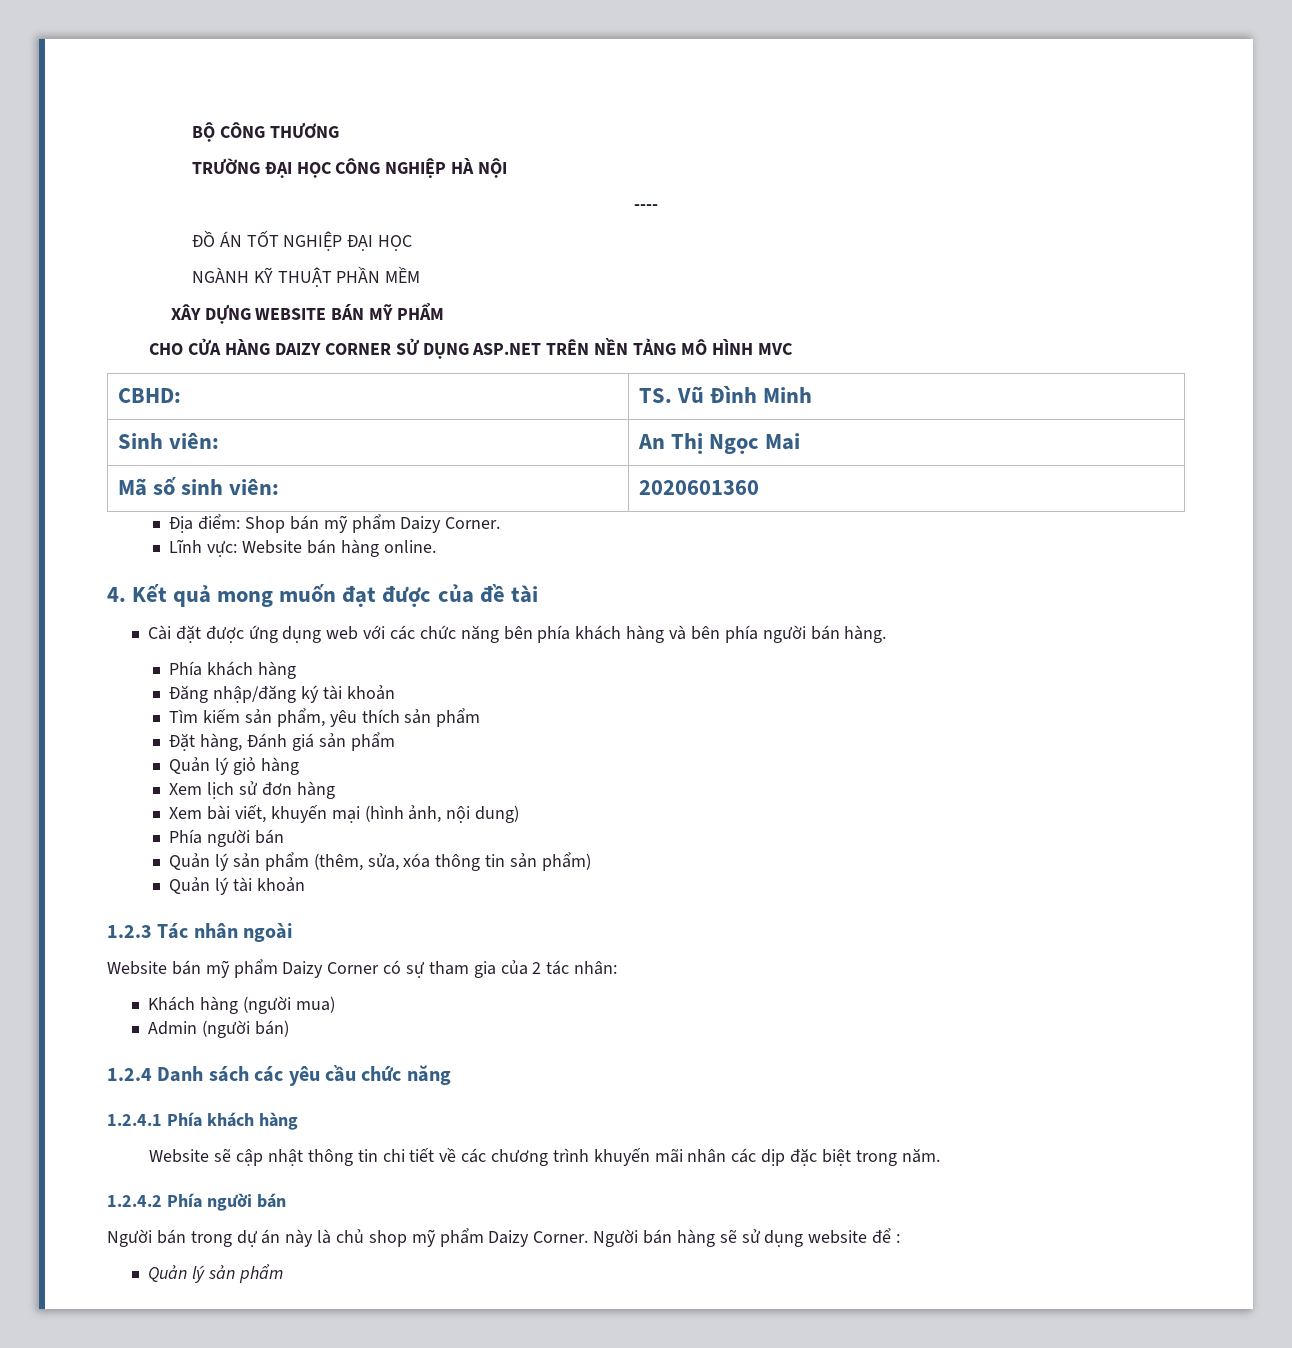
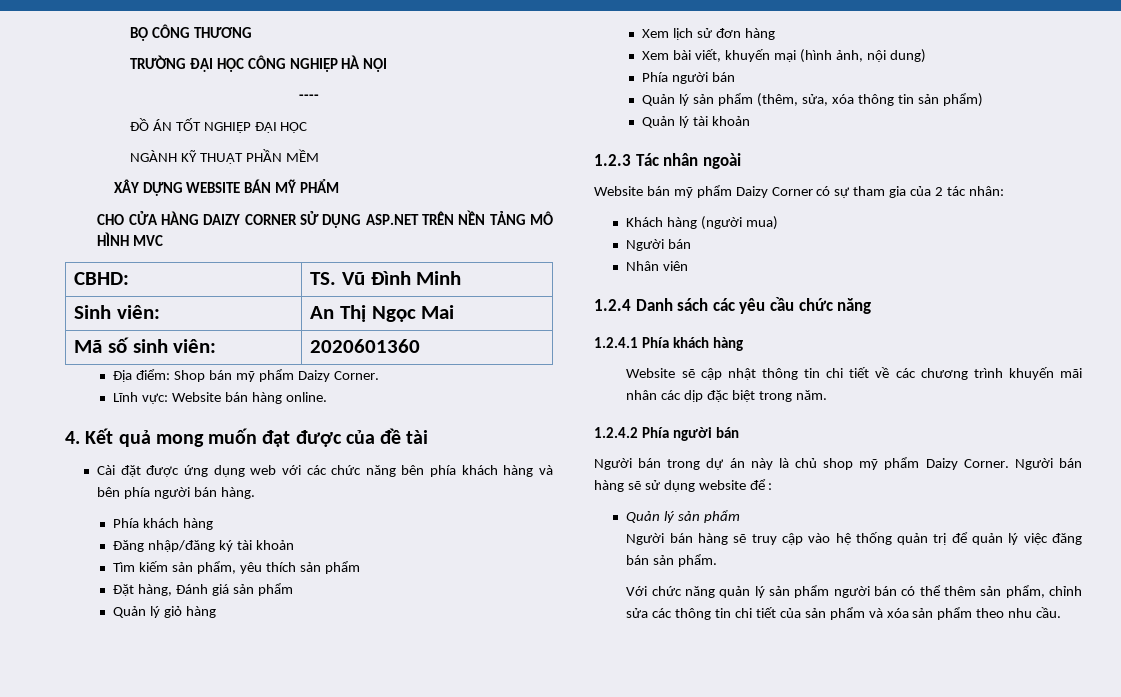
[148,1020,289,1038] Admin (người bán) -> [626,239,692,251] [626,261,689,271] Người bán // Nhân viên
(283, 1273) none -> [626,532,1083,545] [626,554,718,567] [626,585,1082,598] [626,607,1062,620] // Người bán hàng sẽ truy cập vào hệ thống quản trị để quản lý việc đăng bán sản phẩm. // Với chức năng quản lý sản phẩm người bán có thể thêm sản phẩm, chỉnh sửa các thông tin chi tiết của sản phẩm và xóa sản phẩm theo nhu cầu.

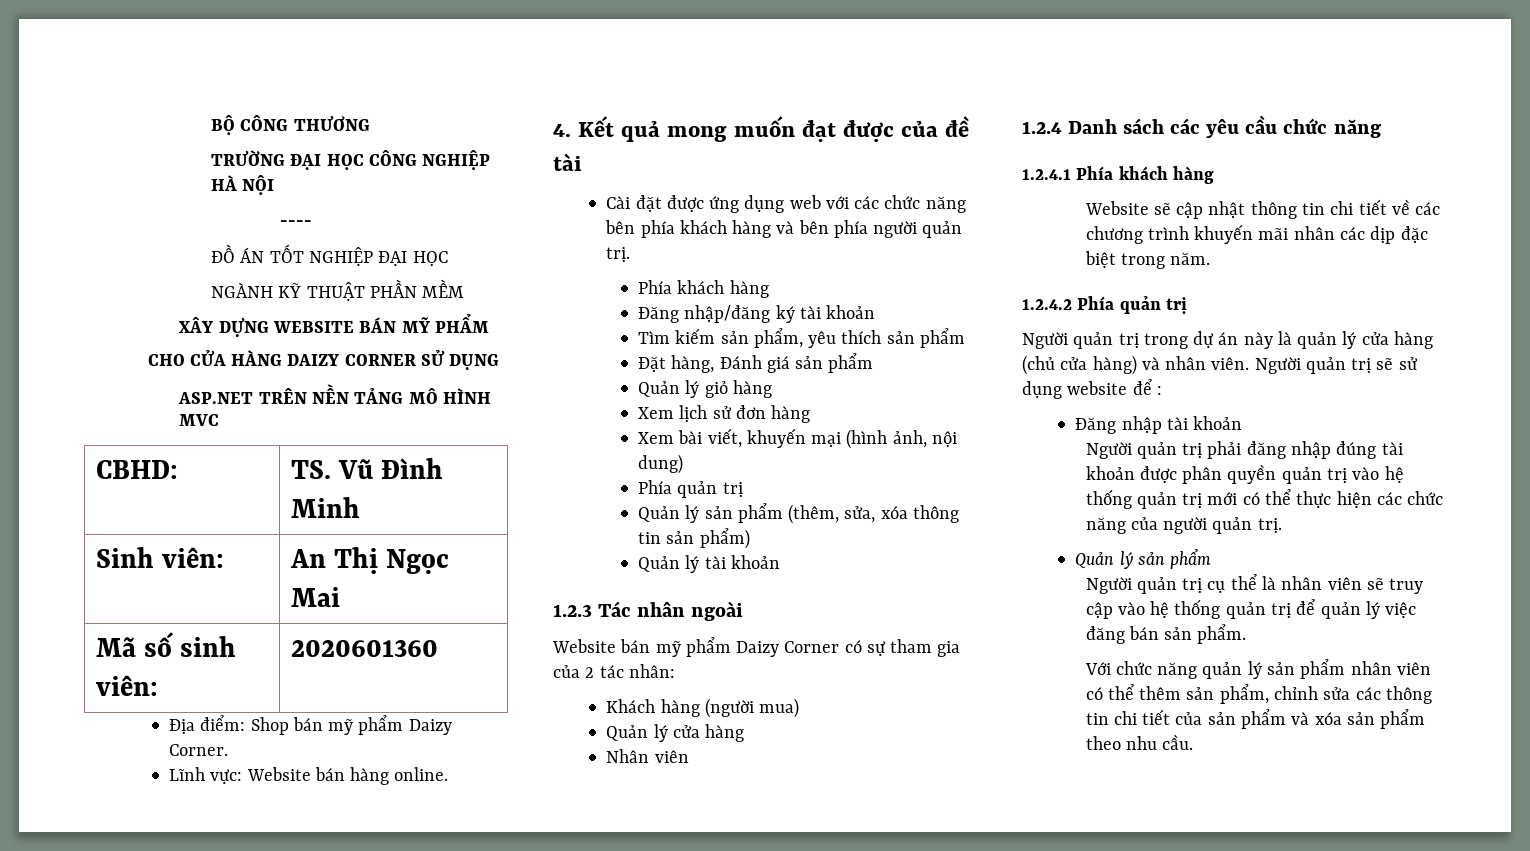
(362, 221) none -> (500, 362) //
[193,487,255,499] bán hàng. -> [922,221,963,238] [606,247,631,262] quản trị.
[672,72,736,84] người bán -> [677,481,743,498] quản trị
[626,239,692,251] Người bán -> [606,724,745,742] Quản lý cửa hàng
[672,427,739,441] [594,458,662,470] người bán // Người bán -> [1119,296,1187,314] [1022,332,1139,349] quản trị // Người quản trị
[795,457,1082,470] [594,480,624,492] chủ shop mỹ phẩm Daizy Corner. Người bán hàng -> [1297,331,1433,349] [1022,355,1372,375] quản lý cửa hàng (chủ cửa hàng) và nhân viên. Người quản trị
(773, 486) none -> [1075,416,1243,434] [1085,441,1403,459] [1085,464,1404,484] [1085,489,1444,509] [1085,517,1282,534] // Đăng nhập tài khoản // Người quản trị phải đăng nhập đúng tài khoản được phân quyền quản trị vào hệ thống quản trị mới có thể thực hiện các chức năng của người quản trị.
[669,533,729,545] bán hàng -> [1136,574,1362,594] quản trị cụ thể là nhân viên
[833,586,898,598] người bán -> [1350,661,1431,675] nhân viên

